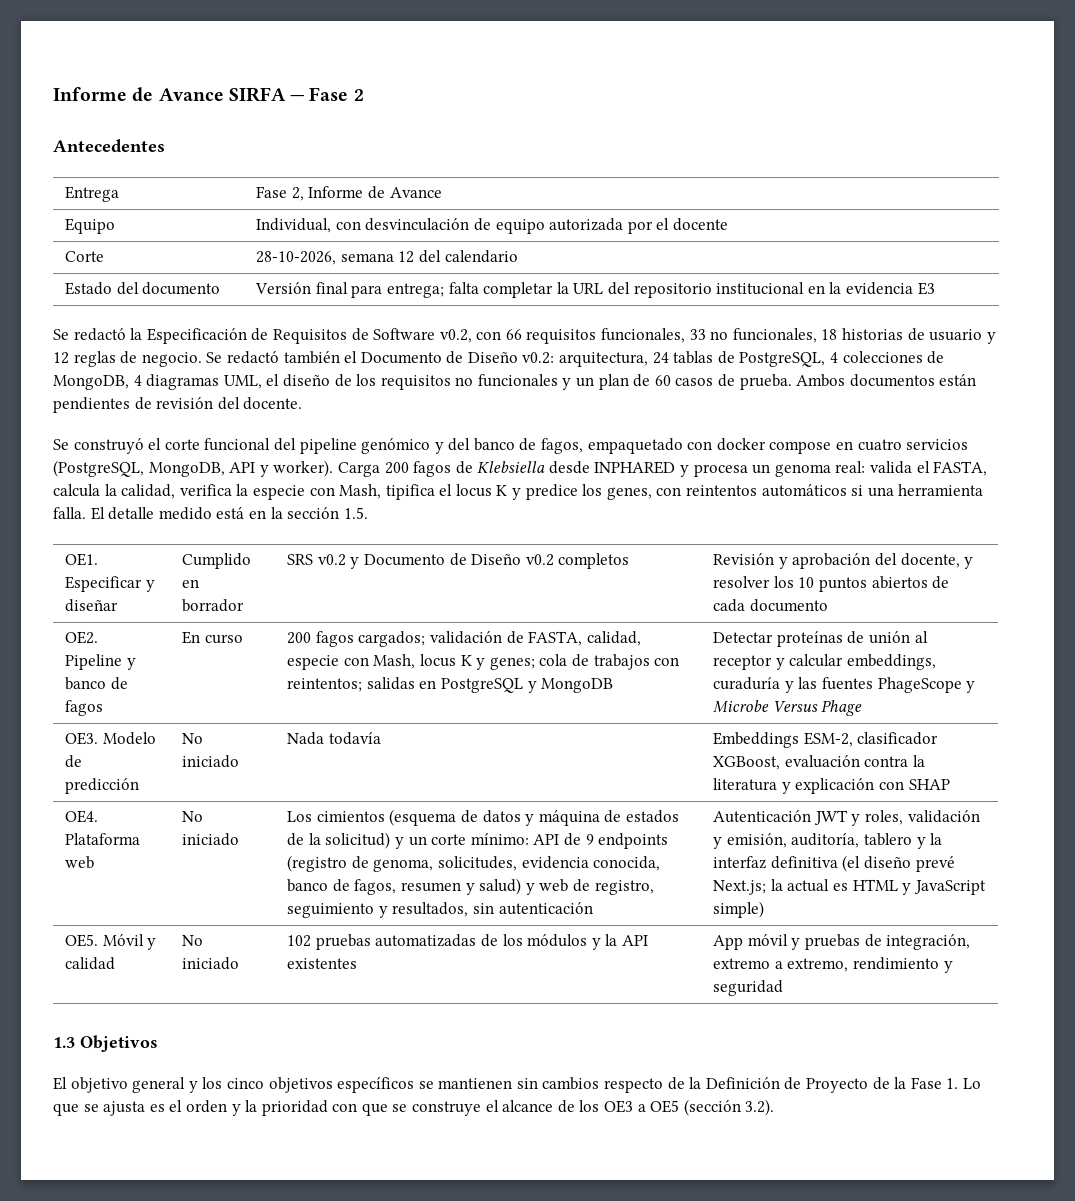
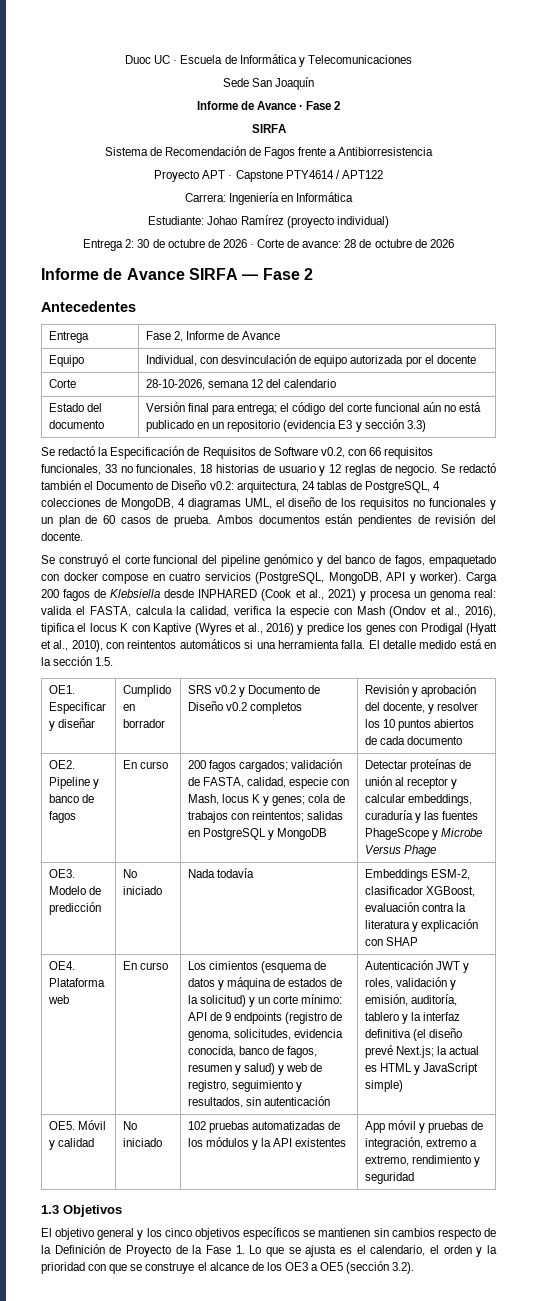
(53, 94) none -> [125,54,412,67] [222,77,315,90] [196,101,341,110] [251,124,286,133] [104,146,434,159] [154,170,383,182] [184,192,354,205] [148,215,389,228] [83,239,454,251] Duoc UC · Escuela de Informática y Telecomunicaciones // Sede San Joaquín // Informe de Avance · Fase 2 // SIRFA // Sistema de Recomendación de Fagos frente a Antibiorresistencia // Proyecto APT · Capstone PTY4614 / APT122 // Carrera: Ingeniería en Informática // Estudiante: Johao Ramírez (proyecto individual) // Entrega 2: 30 de octubre de 2026 · Corte de avance: 28 de octubre de 2026 //
[448,282,935,298] falta completar la URL del repositorio institucional en la evidencia E3 -> [280,402,482,415] [145,419,426,432] el código del corte funcional aún no está publicado en un repositorio (evidencia E3 y sección 3.3)
(676, 467) none -> [261,589,356,601] (Cook et al., 2021)
[339,484,652,500] Mash, tipifica el locus K y predice los genes, -> [356,606,496,618] [41,623,497,635] [41,640,103,652] Mash (Ondov et al., 2016), tipifica el locus K con Kaptive (Wyres et al., 2016) y predice los genes con Prodigal (Hyatt et al., 2010),
[182,811,204,822] [182,833,240,846] No iniciado -> [122,961,169,970] En curso
(183, 1106) none -> [370,1245,440,1256] calendario, el

